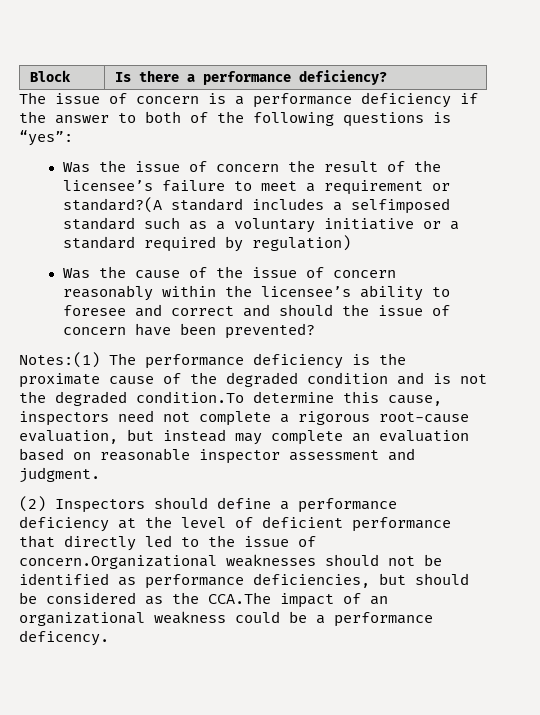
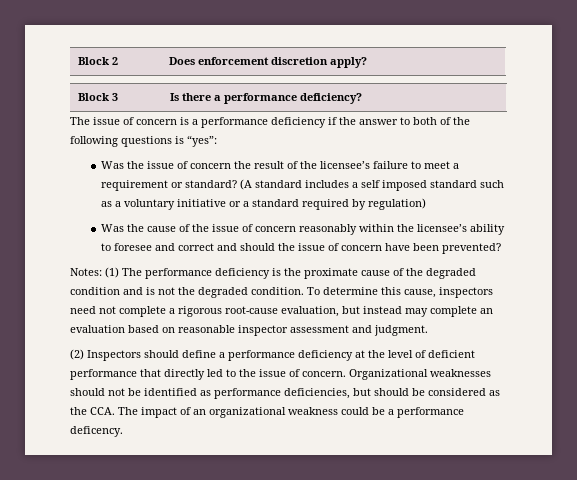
[30,70,72,82] Block -> [77,57,118,65] [168,57,367,68] [77,93,118,101] Block 2 | Does enforcement discretion apply? // Block 3
[62,197,162,213] standard?(A -> [185,179,253,190] standard? (A
[350,198,450,214] selfimposed -> [361,180,428,191] self imposed
[19,352,100,368] Notes:(1) -> [70,267,119,278] Notes: (1)
[136,391,244,403] condition.To -> [251,287,320,295] condition. To
[19,555,217,569] concern.Organizational -> [302,369,428,380] concern. Organizational
[208,592,271,604] CCA.The -> [90,407,138,415] CCA. The

